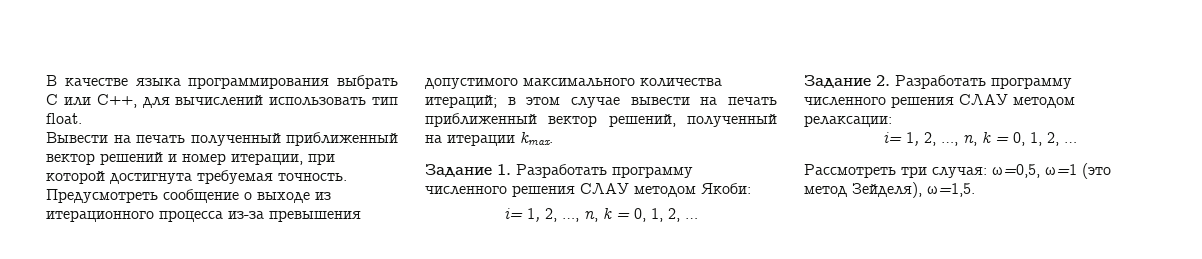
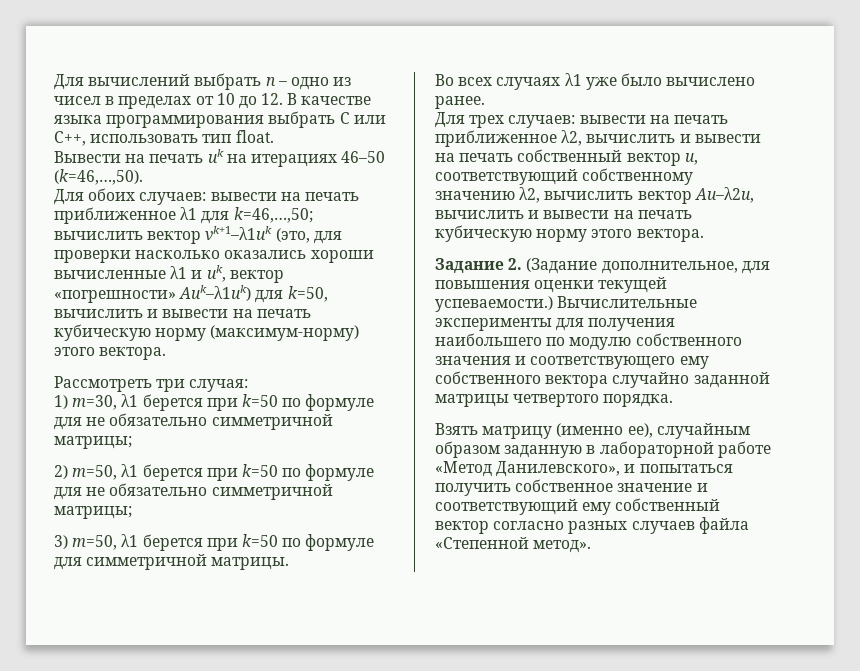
(46, 80) none -> [54,73,352,90] [54,93,284,109] Для вычислений выбрать n – одно из чисел в пределах от 10 до 12.
[142,95,264,108] для вычислений -> (86, 138) none
[190,132,398,146] [46,152,335,165] [46,170,347,184] [46,189,331,203] [46,210,361,222] [425,78,722,89] [425,95,777,108] [425,113,777,127] [425,132,553,146] [425,164,693,178] [425,183,751,197] [504,208,698,222] [804,75,1072,89] [804,94,1075,108] [804,115,892,127] [883,132,1077,146] [804,163,1111,179] [804,182,975,198] полученный приближенный вектор решений и номер итерации, при которой достигнута требуемая точность. Предусмотреть сообщение о выходе из итерационного процесса из-за превышения допустимого максимального количества итераций; в этом случае вывести на печать приближенный вектор решений, полученный на итерации kmax. // Задание 1. Разработать программу численного решения СЛАУ методом Якоби: // i= 1, 2, …, n, k = 0, 1, 2, … // Задание 2. Разработать программу численного решения СЛАУ методом релаксации: // i= 1, 2, …, n, k = 0, 1, 2, … // Рассмотреть три случая: ω=0,5, ω=1 (это метод Зейделя), ω=1,5. -> [207,149,386,167] [54,169,143,185] [54,188,359,205] [54,207,313,224] [54,226,342,244] [54,250,374,263] [54,265,284,283] [54,285,328,303] [54,309,311,318] [54,324,360,341] [54,347,167,360] [54,376,249,392] [54,394,375,411] [54,413,333,430] [54,436,132,449] [54,464,375,481] [54,483,333,500] [54,506,132,519] [54,534,375,551] [54,554,290,570] [435,73,756,90] [435,96,485,109] [435,112,728,128] [435,130,761,147] [435,149,698,166] [435,168,694,185] [435,187,754,204] [435,210,692,219] [435,225,704,242] [435,258,770,274] [435,277,668,293] [435,296,698,312] [435,318,676,331] [435,333,742,350] [435,356,709,369] [435,371,770,388] [435,394,674,407] [435,423,750,439] [435,441,771,458] [435,461,733,477] [435,479,708,496] [435,498,721,515] [435,517,749,534] [435,537,592,553] uk на итерациях 46–50 (k=46,…,50). // Для обоих случаев: вывести на печать приближенное λ1 для k=46,…,50; вычислить вектор vk+1–λ1uk (это, для проверки насколько оказались хороши вычисленные λ1 и uk, вектор «погрешности» Auk–λ1uk) для k=50, вычислить и вывести на печать кубическую норму (максимум-норму) этого вектора. // Рассмотреть три случая: // 1) m=30, λ1 берется при k=50 по формуле для не обязательно симметричной матрицы; // 2) m=50, λ1 берется при k=50 по формуле для не обязательно симметричной матрицы; // 3) m=50, λ1 берется при k=50 по формуле для симметричной матрицы. // Во всех случаях λ1 уже было вычислено ранее. // Для трех случаев: вывести на печать приближенное λ2, вычислить и вывести на печать собственный вектор u, соответствующий собственному значению λ2, вычислить вектор Au–λ2u, вычислить и вывести на печать кубическую норму этого вектора. // Задание 2. (Задание дополнительное, для повышения оценки текущей успеваемости.) Вычислительные эксперименты для получения наибольшего по модулю собственного значения и соответствующего ему собственного вектора случайно заданной матрицы четвертого порядка. // Взять матрицу (именно ее), случайным образом заданную в лабораторной работе «Метод Данилевского», и попытаться получить собственное значение и соответствующий ему собственный вектор согласно разных случаев файла «Степенной метод».

